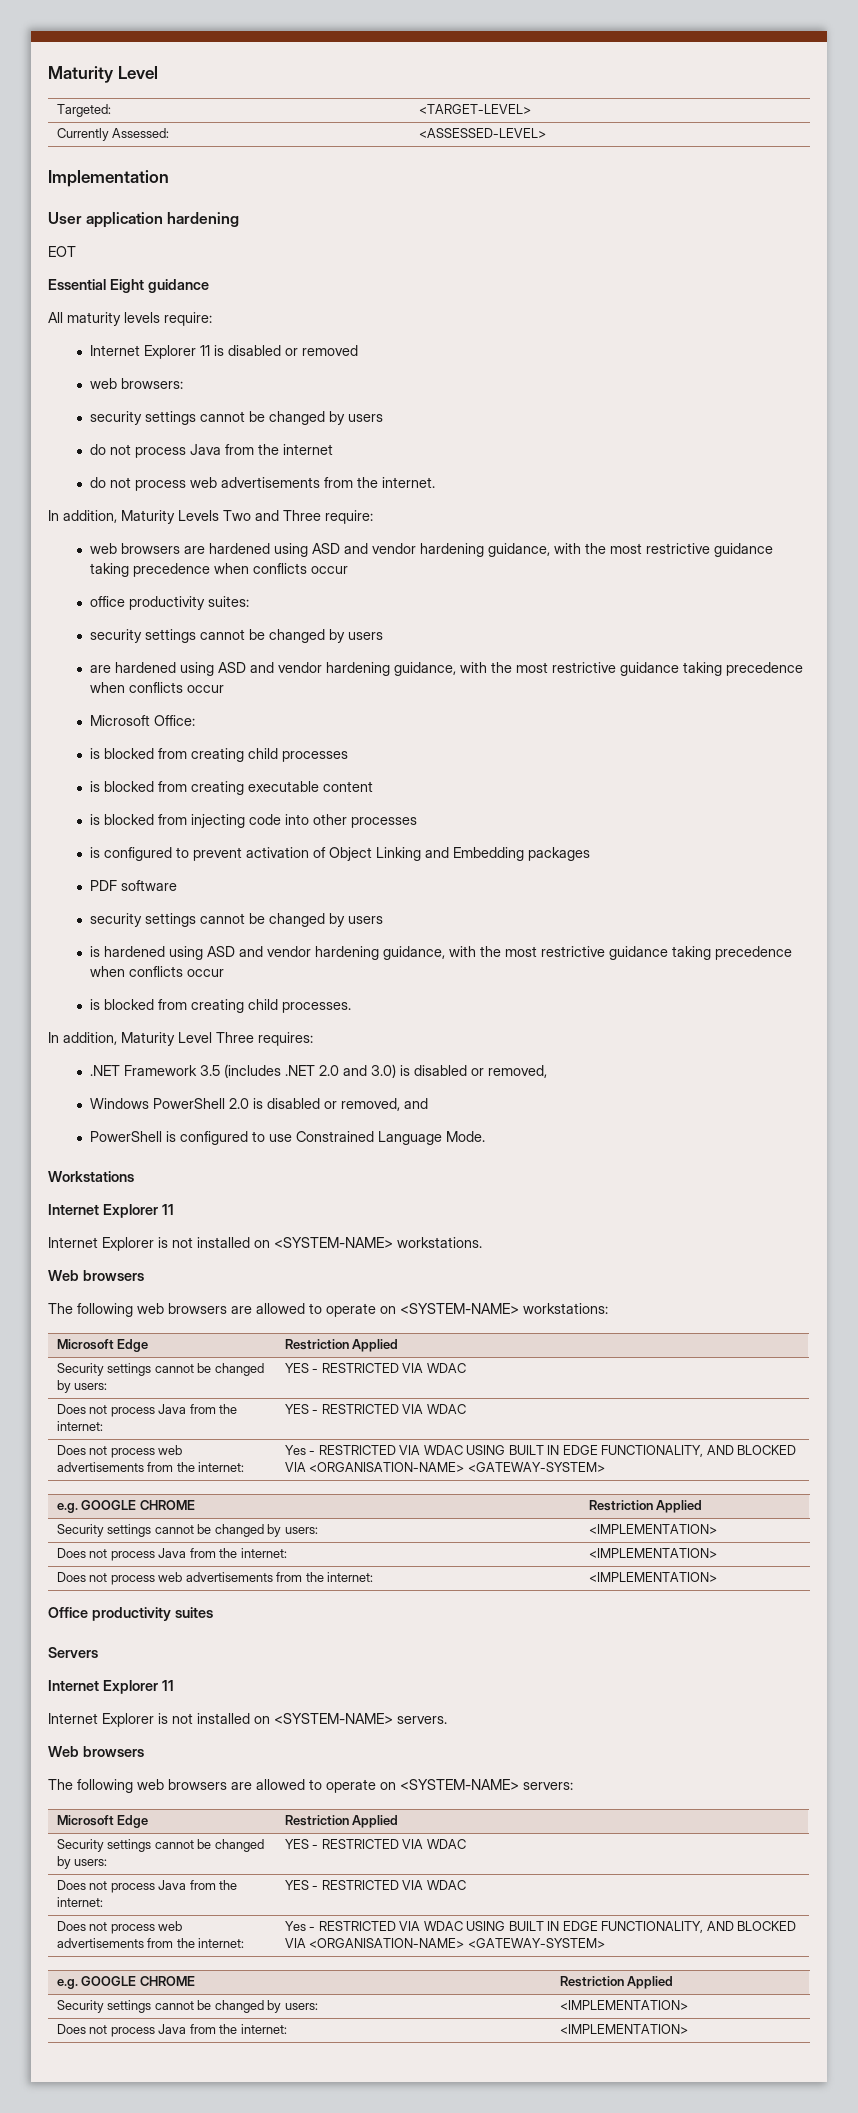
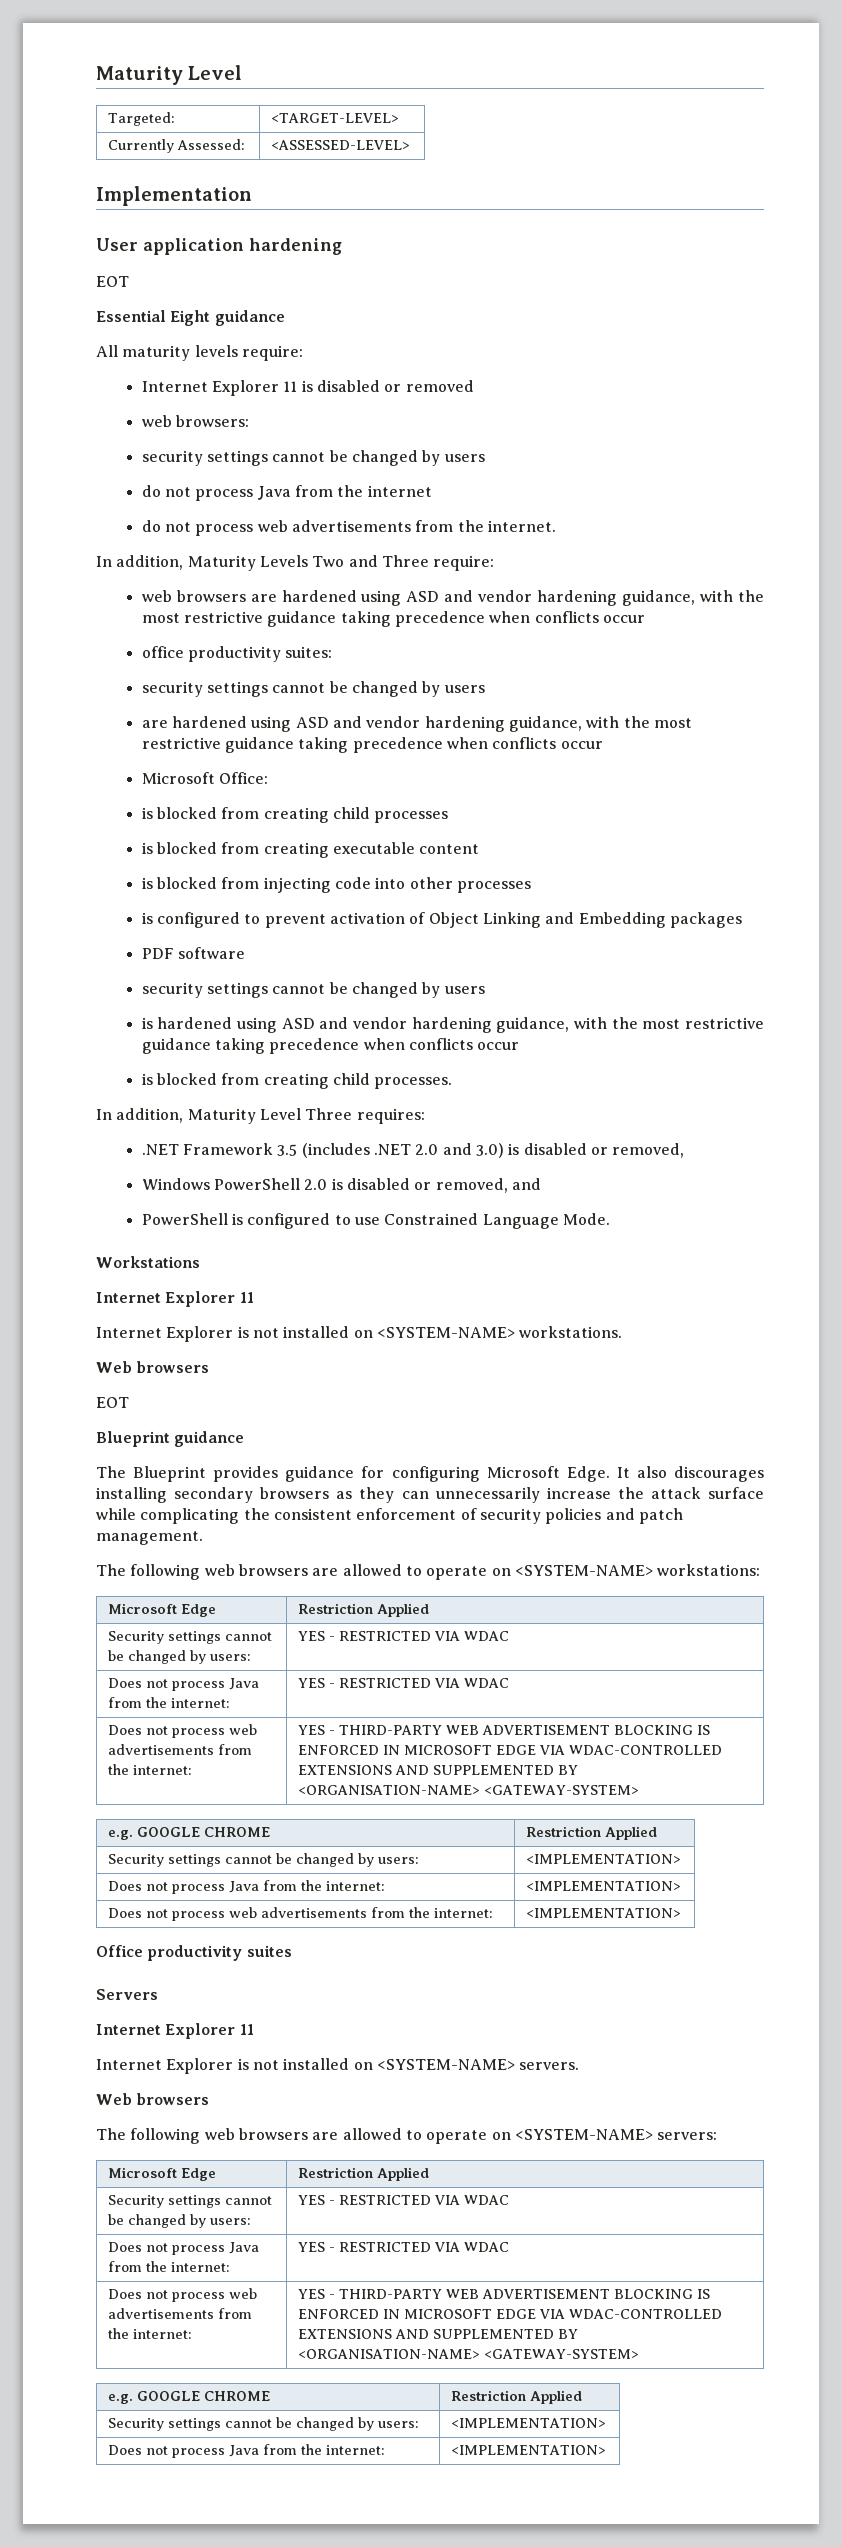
(144, 1275) none -> [96,1397,129,1408] [96,1431,245,1447] [96,1466,765,1482] [96,1487,765,1503] [96,1508,683,1524] [96,1531,203,1545] // EOT // Blueprint guidance // The Blueprint provides guidance for configuring Microsoft Edge. It also discourages installing secondary browsers as they can unnecessarily increase the attack surface while complicating the consistent enforcement of security policies and patch management.
[284,1445,797,1457] [284,1462,306,1472] Yes - RESTRICTED VIA WDAC USING BUILT IN EDGE FUNCTIONALITY, AND BLOCKED VIA -> [298,1725,711,1735] [298,1745,723,1755] [298,1765,579,1775] YES - THIRD-PARTY WEB ADVERTISEMENT BLOCKING IS ENFORCED IN MICROSOFT EDGE VIA WDAC-CONTROLLED EXTENSIONS AND SUPPLEMENTED BY
[284,1921,797,1933] [284,1938,306,1948] Yes - RESTRICTED VIA WDAC USING BUILT IN EDGE FUNCTIONALITY, AND BLOCKED VIA -> [298,2289,711,2299] [298,2309,723,2319] [298,2329,579,2339] YES - THIRD-PARTY WEB ADVERTISEMENT BLOCKING IS ENFORCED IN MICROSOFT EDGE VIA WDAC-CONTROLLED EXTENSIONS AND SUPPLEMENTED BY

